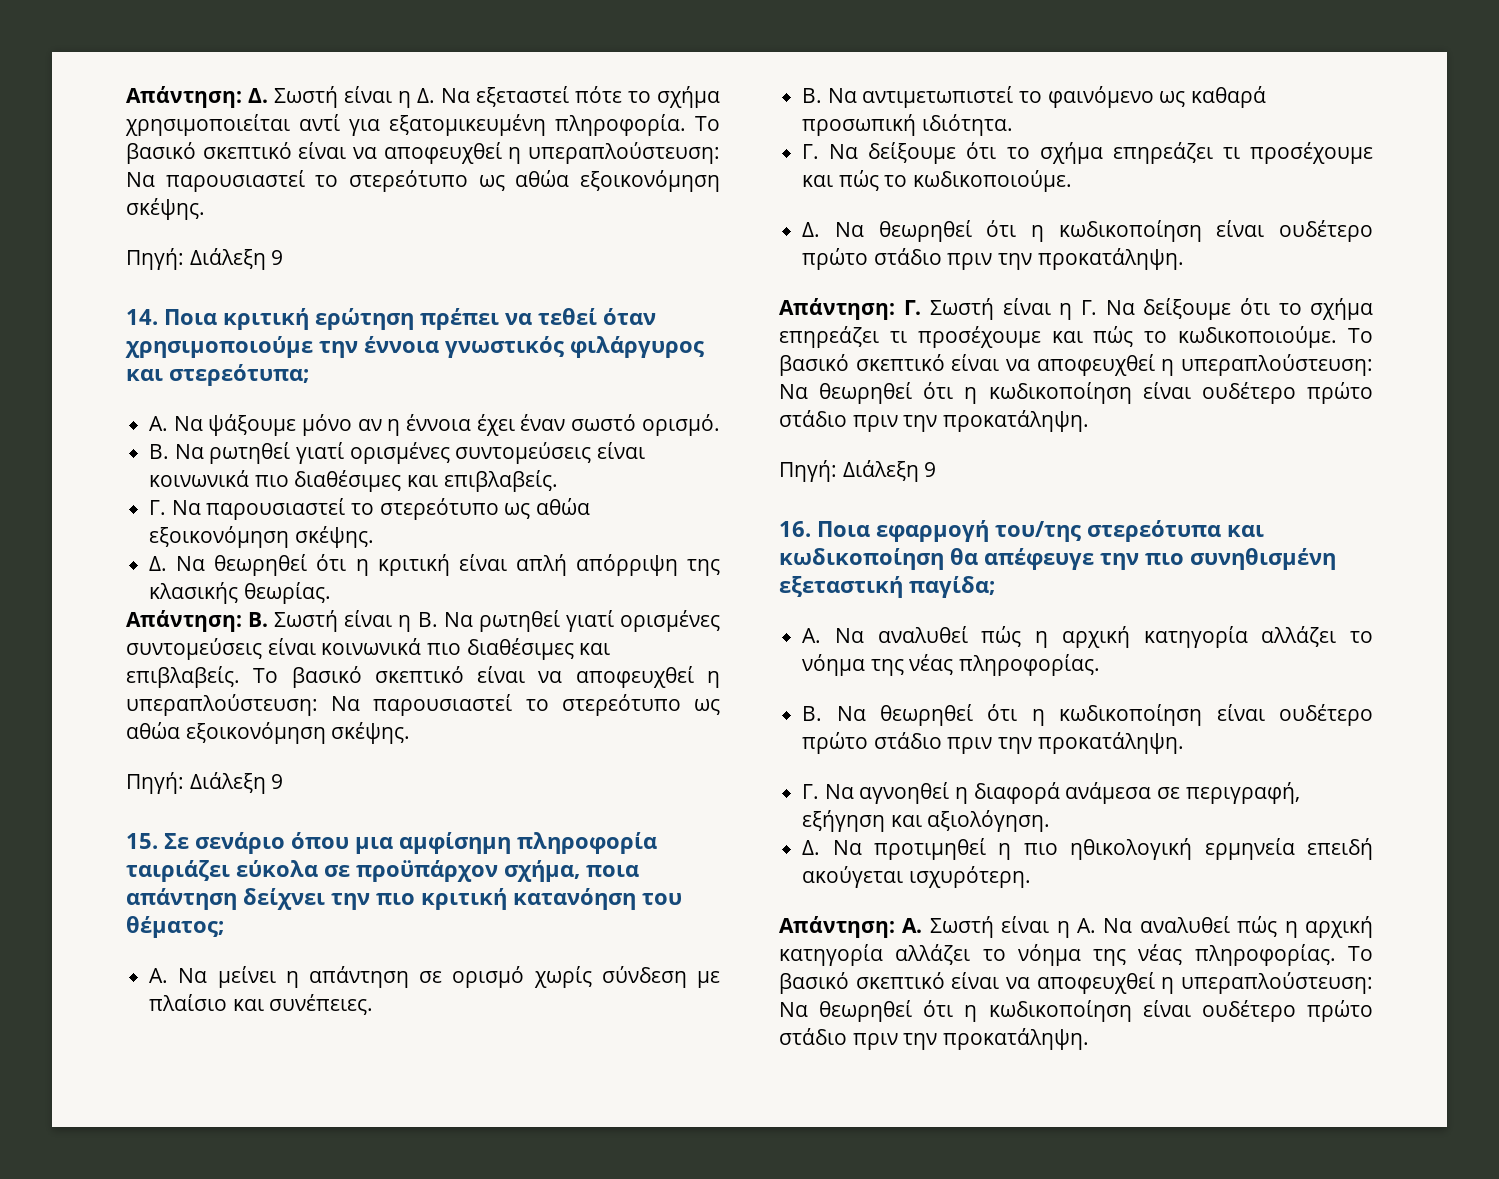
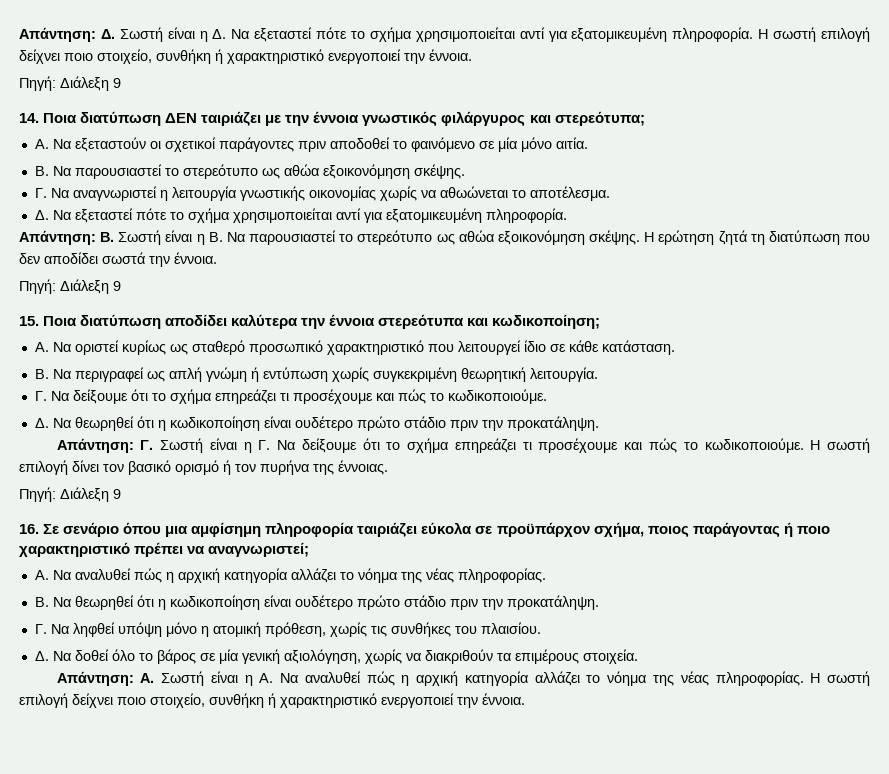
[695,116,721,131] [126,142,720,164] [126,170,720,192] [126,198,205,220] [126,248,284,270] [126,308,656,330] [125,336,704,358] [126,364,309,386] [149,414,720,436] [149,442,646,464] [149,470,558,492] [149,498,591,520] [149,526,374,548] [149,554,721,576] [149,582,331,604] [126,610,720,632] [126,638,611,660] [126,666,720,688] [126,694,720,716] [126,722,411,744] [126,772,284,794] [126,832,657,854] [126,860,639,882] [126,888,682,910] [126,916,224,938] [149,966,720,988] [149,994,374,1015] [802,86,1267,108] [802,114,1013,136] Το βασικό σκεπτικό είναι να αποφευχθεί η υπεραπλούστευση: Να παρουσιαστεί το στερεότυπο ως αθώα εξοικονόμηση σκέψης. // Πηγή: Διάλεξη 9 // 14. Ποια κριτική ερώτηση πρέπει να τεθεί όταν χρησιμοποιούμε την έννοια γνωστικός φιλάργυρος και στερεότυπα; // Α. Να ψάξουμε μόνο αν η έννοια έχει έναν σωστό ορισμό. // Β. Να ρωτηθεί γιατί ορισμένες συντομεύσεις είναι κοινωνικά πιο διαθέσιμες και επιβλαβείς. // Γ. Να παρουσιαστεί το στερεότυπο ως αθώα εξοικονόμηση σκέψης. // Δ. Να θεωρηθεί ότι η κριτική είναι απλή απόρριψη της κλασικής θεωρίας. // Απάντηση: Β. Σωστή είναι η Β. Να ρωτηθεί γιατί ορισμένες συντομεύσεις είναι κοινωνικά πιο διαθέσιμες και επιβλαβείς. Το βασικό σκεπτικό είναι να αποφευχθεί η υπεραπλούστευση: Να παρουσιαστεί το στερεότυπο ως αθώα εξοικονόμηση σκέψης. // Πηγή: Διάλεξη 9 // 15. Σε σενάριο όπου μια αμφίσημη πληροφορία ταιριάζει εύκολα σε προϋπάρχον σχήμα, ποια απάντηση δείχνει την πιο κριτική κατανόηση του θέματος; // Α. Να μείνει η απάντηση σε ορισμό χωρίς σύνδεση με πλαίσιο και συνέπειες. // Β. Να αντιμετωπιστεί το φαινόμενο ως καθαρά προσωπική ιδιότητα. -> [758,27,871,42] [19,49,472,64] [19,76,121,91] [19,111,645,126] [34,137,588,152] [34,164,465,179] [34,186,610,201] [34,208,567,223] [19,230,870,245] [19,252,217,267] [19,279,121,294] [19,314,601,329] [34,340,675,355] [34,367,598,382] Η σωστή επιλογή δείχνει ποιο στοιχείο, συνθήκη ή χαρακτηριστικό ενεργοποιεί την έννοια. // Πηγή: Διάλεξη 9 // 14. Ποια διατύπωση ΔΕΝ ταιριάζει με την έννοια γνωστικός φιλάργυρος και στερεότυπα; // Α. Να εξεταστούν οι σχετικοί παράγοντες πριν αποδοθεί το φαινόμενο σε μία μόνο αιτία. // Β. Να παρουσιαστεί το στερεότυπο ως αθώα εξοικονόμηση σκέψης. // Γ. Να αναγνωριστεί η λειτουργία γνωστικής οικονομίας χωρίς να αθωώνεται το αποτέλεσμα. // Δ. Να εξεταστεί πότε το σχήμα χρησιμοποιείται αντί για εξατομικευμένη πληροφορία. // Απάντηση: Β. Σωστή είναι η Β. Να παρουσιαστεί το στερεότυπο ως αθώα εξοικονόμηση σκέψης. Η ερώτηση ζητά τη διατύπωση που δεν αποδίδει σωστά την έννοια. // Πηγή: Διάλεξη 9 // 15. Ποια διατύπωση αποδίδει καλύτερα την έννοια στερεότυπα και κωδικοποίηση; // Α. Να οριστεί κυρίως ως σταθερό προσωπικό χαρακτηριστικό που λειτουργεί ίδιο σε κάθε κατάσταση. // Β. Να περιγραφεί ως απλή γνώμη ή εντύπωση χωρίς συγκεκριμένη θεωρητική λειτουργία.
[1348,328,1374,343] [779,354,1373,376] [779,382,1373,404] [779,410,1090,432] [779,460,937,482] [779,520,1264,542] [779,548,1336,570] [779,576,995,598] Το βασικό σκεπτικό είναι να αποφευχθεί η υπεραπλούστευση: Να θεωρηθεί ότι η κωδικοποίηση είναι ουδέτερο πρώτο στάδιο πριν την προκατάληψη. // Πηγή: Διάλεξη 9 // 16. Ποια εφαρμογή του/της στερεότυπα και κωδικοποίηση θα απέφευγε την πιο συνηθισμένη εξεταστική παγίδα; -> [810,438,871,453] [19,460,388,475] [19,487,121,502] [19,522,830,537] [19,542,310,557] Η σωστή επιλογή δίνει τον βασικό ορισμό ή τον πυρήνα της έννοιας. // Πηγή: Διάλεξη 9 // 16. Σε σενάριο όπου μια αμφίσημη πληροφορία ταιριάζει εύκολα σε προϋπάρχον σχήμα, ποιος παράγοντας ή ποιο χαρακτηριστικό πρέπει να αναγνωριστεί;
[859,782,1300,804] [802,810,1051,832] [802,838,1373,860] [802,866,1031,888] αγνοηθεί η διαφορά ανάμεσα σε περιγραφή, εξήγηση και αξιολόγηση. // Δ. Να προτιμηθεί η πιο ηθικολογική ερμηνεία επειδή ακούγεται ισχυρότερη. -> [72,622,541,637] [34,649,638,664] ληφθεί υπόψη μόνο η ατομική πρόθεση, χωρίς τις συνθήκες του πλαισίου. // Δ. Να δοθεί όλο το βάρος σε μία γενική αξιολόγηση, χωρίς να διακριθούν τα επιμέρους στοιχεία.
[1348,946,1374,961] [779,972,1373,994] [779,1000,1373,1022] [779,1028,1090,1050] Το βασικό σκεπτικό είναι να αποφευχθεί η υπεραπλούστευση: Να θεωρηθεί ότι η κωδικοποίηση είναι ουδέτερο πρώτο στάδιο πριν την προκατάληψη. -> [810,671,871,686] [19,693,525,708] Η σωστή επιλογή δείχνει ποιο στοιχείο, συνθήκη ή χαρακτηριστικό ενεργοποιεί την έννοια.

